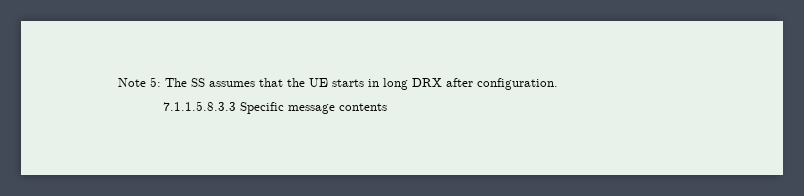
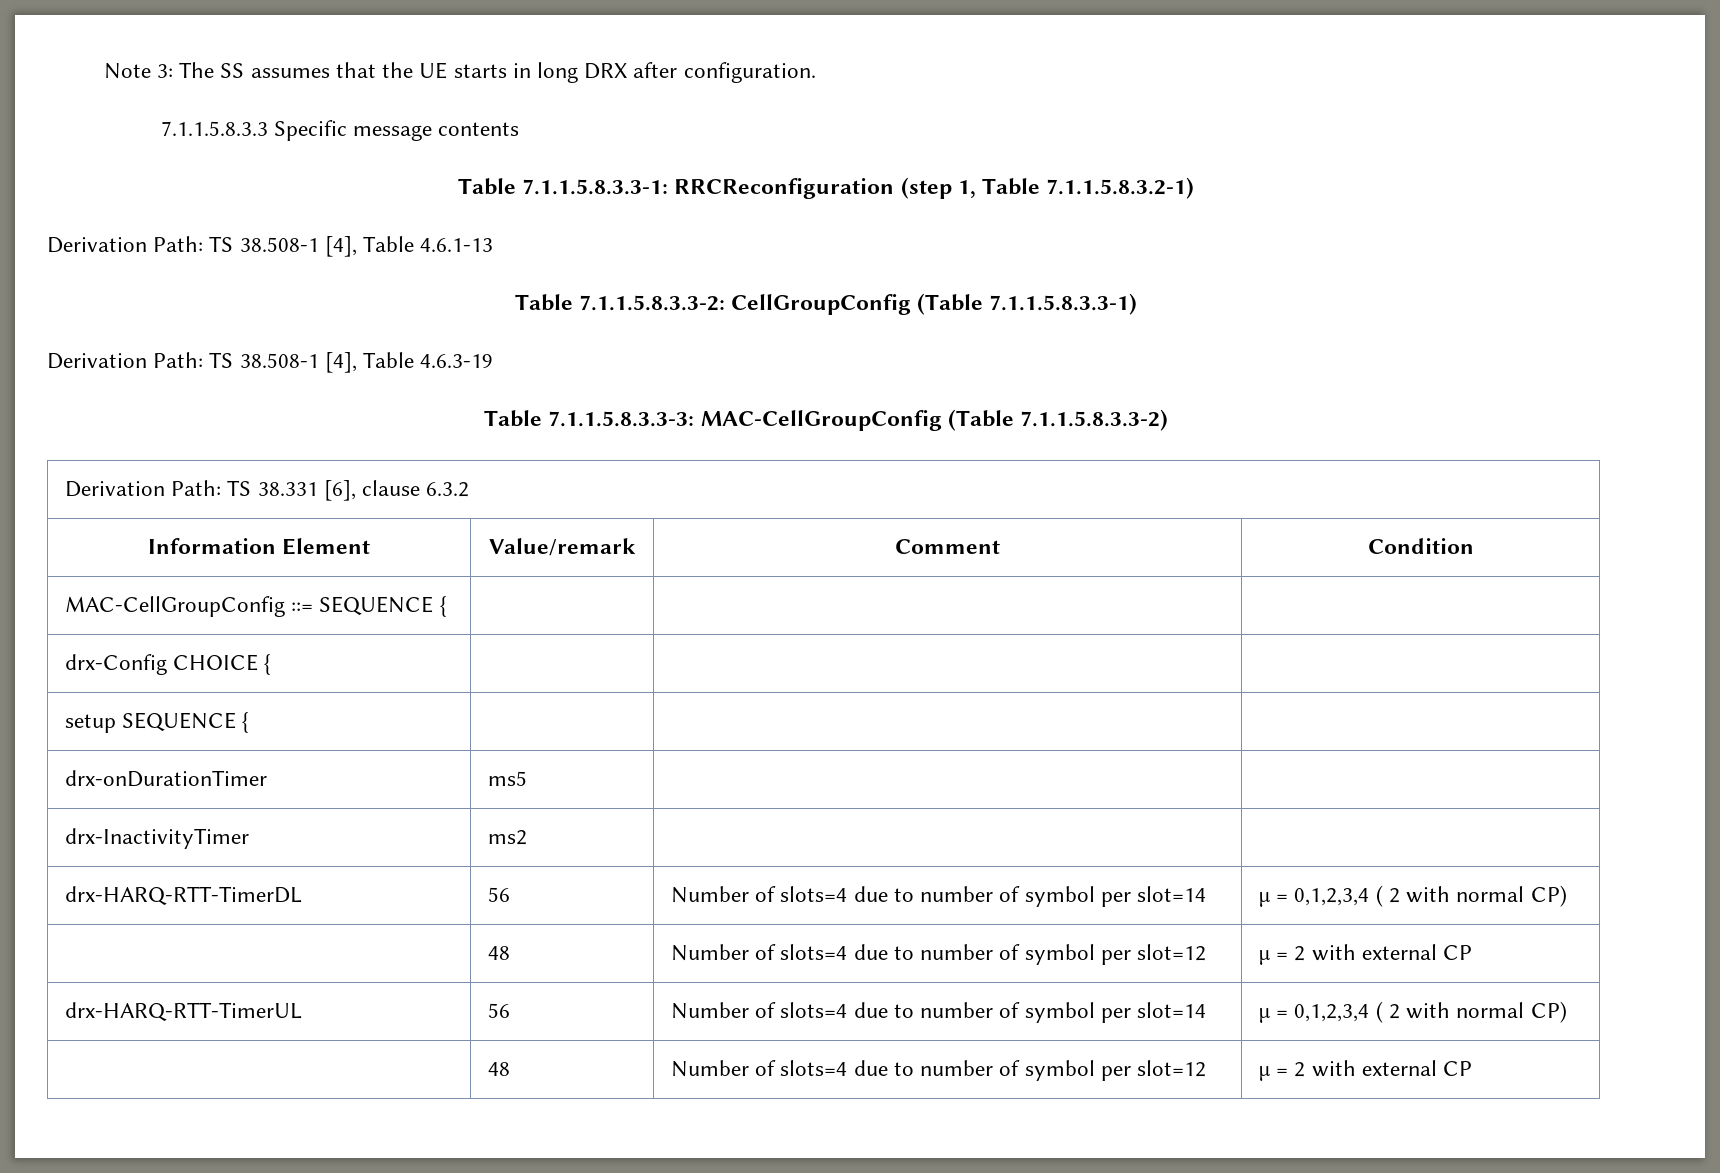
[150,77,162,87] 5: -> [157,64,174,78] 3:
(388, 107) none -> [457,177,1195,199] [47,236,494,257] [514,293,1138,315] [47,352,494,373] [484,409,1168,431] [65,480,470,501] [147,538,371,555] [489,538,636,556] [895,539,1000,554] [1367,538,1474,554] [65,596,447,617] [65,654,272,675] [65,712,250,733] [65,770,268,787] [488,771,528,786] [65,828,250,849] [488,830,528,845] [65,886,303,905] [488,887,511,902] [671,886,1206,907] [1259,885,1567,907] [488,946,511,960] [671,944,1206,965] [1259,944,1473,965] [65,1002,303,1021] [488,1003,511,1018] [671,1002,1206,1023] [1259,1001,1567,1023] [488,1062,511,1076] [671,1060,1206,1081] [1259,1060,1473,1081] // Table 7.1.1.5.8.3.3-1: RRCReconfiguration (step 1, Table 7.1.1.5.8.3.2-1) // Derivation Path: TS 38.508-1 [4], Table 4.6.1-13 // Table 7.1.1.5.8.3.3-2: CellGroupConfig (Table 7.1.1.5.8.3.3-1) // Derivation Path: TS 38.508-1 [4], Table 4.6.3-19 // Table 7.1.1.5.8.3.3-3: MAC-CellGroupConfig (Table 7.1.1.5.8.3.3-2) // Derivation Path: TS 38.331 [6], clause 6.3.2 // Information Element | Value/remark | Comment | Condition // MAC-CellGroupConfig ::= SEQUENCE { | | | // drx-Config CHOICE { | | | // setup SEQUENCE { | | | // drx-onDurationTimer | ms5 | | // drx-InactivityTimer | ms2 | | // drx-HARQ-RTT-TimerDL | 56 | Number of slots=4 due to number of symbol per slot=14 | µ = 0,1,2,3,4 ( 2 with normal CP) // | 48 | Number of slots=4 due to number of symbol per slot=12 | µ = 2 with external CP // drx-HARQ-RTT-TimerUL | 56 | Number of slots=4 due to number of symbol per slot=14 | µ = 0,1,2,3,4 ( 2 with normal CP) // | 48 | Number of slots=4 due to number of symbol per slot=12 | µ = 2 with external CP

